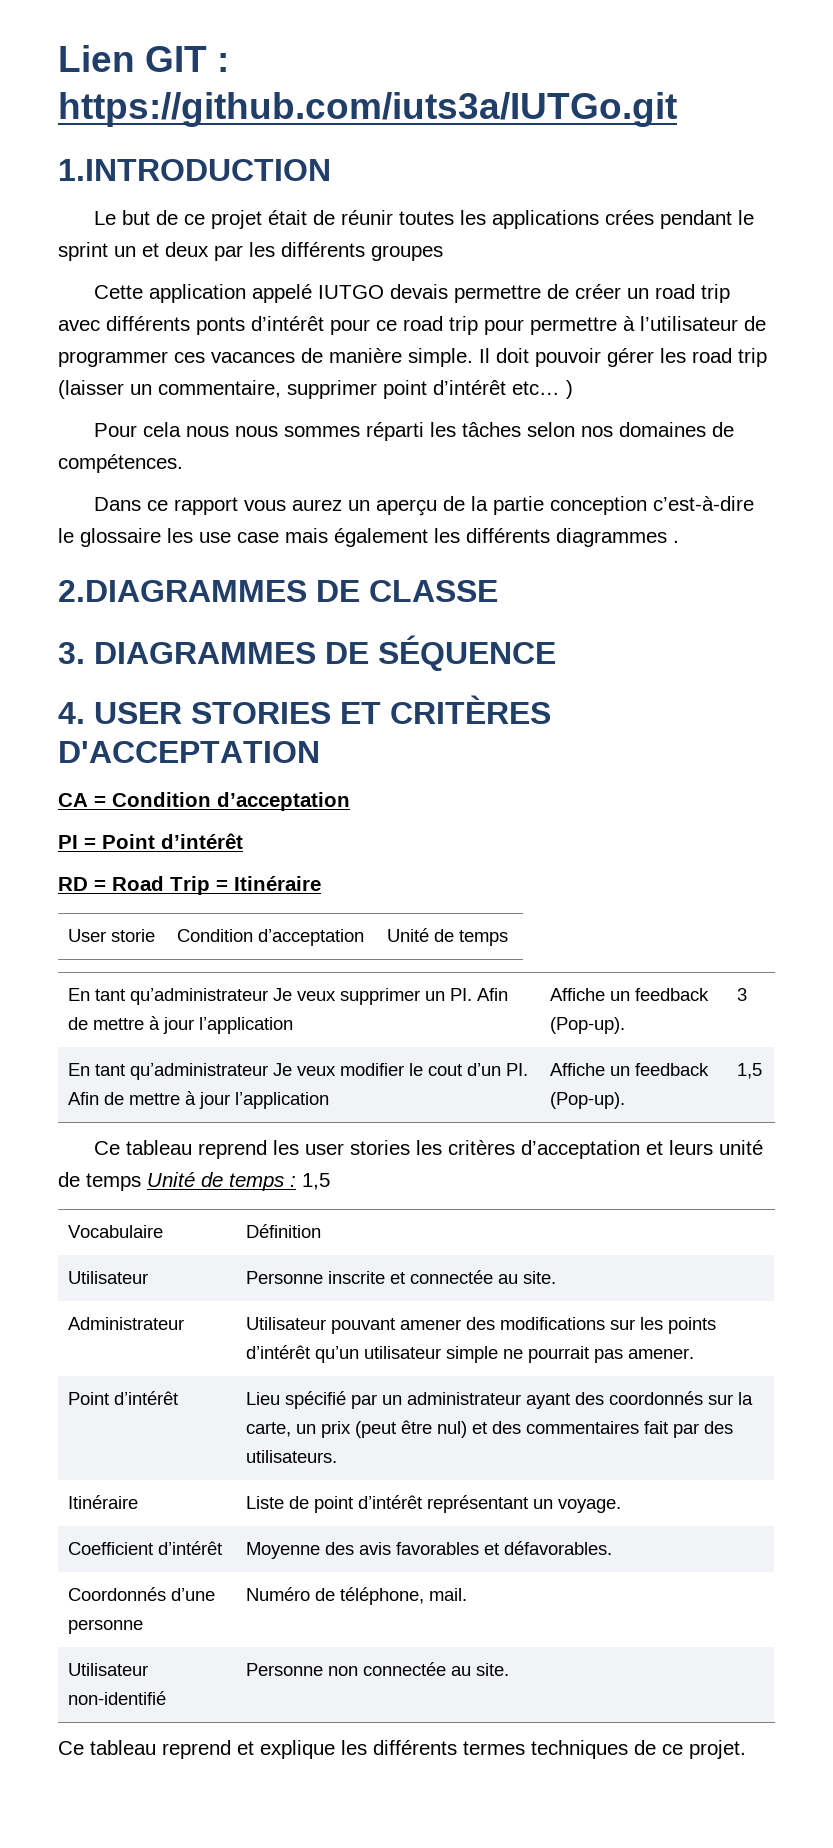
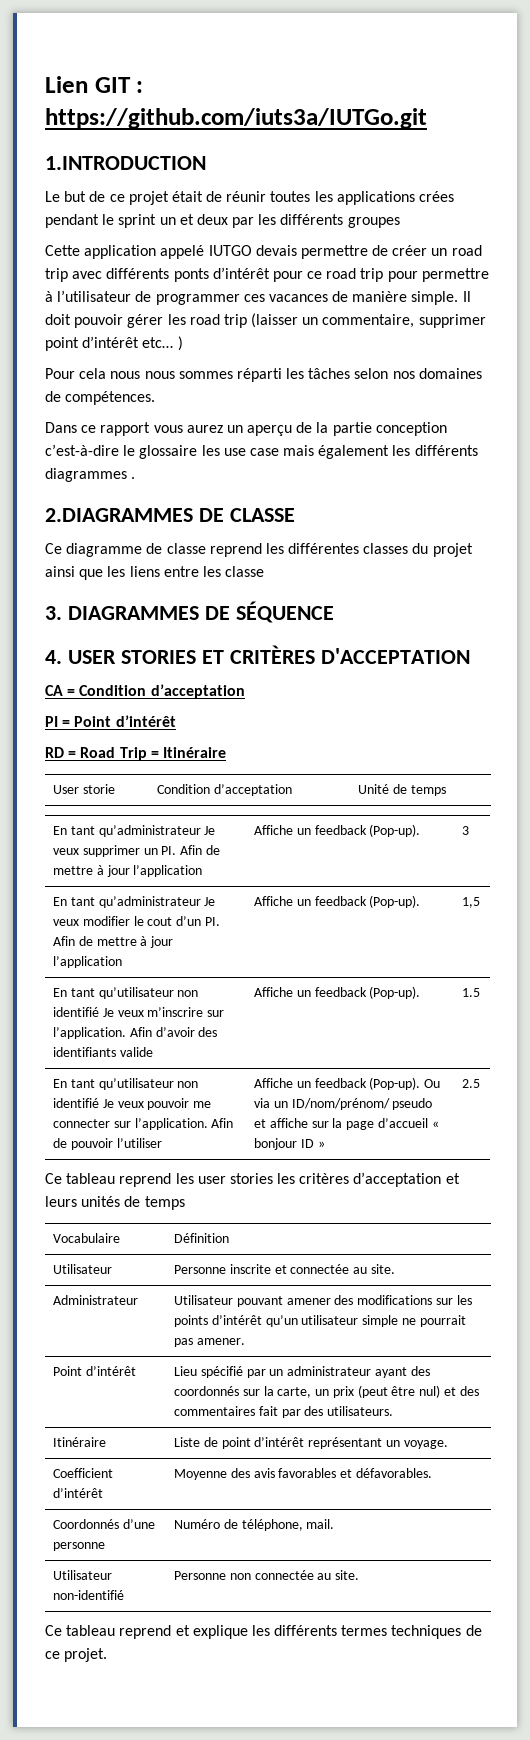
(498, 591) none -> [45,543,473,557] [45,566,265,580] // Ce diagramme de classe reprend les différentes classes du projet ainsi que les liens entre les classe
(763, 1071) none -> [53,987,199,999] [53,1007,225,1017] [53,1027,218,1039] [53,1047,153,1057] [254,986,421,999] [462,988,481,997] [53,1078,199,1090] [53,1098,212,1110] [53,1118,234,1130] [53,1138,162,1150] [254,1077,441,1090] [254,1098,433,1110] [254,1118,439,1130] [254,1138,325,1150] [462,1079,481,1088] // En tant qu’utilisateur non identifié Je veux m’inscrire sur l’application. Afin d’avoir des identifiants valide | Affiche un feedback (Pop-up). | 1.5 // En tant qu’utilisateur non identifié Je veux pouvoir me connecter sur l’application. Afin de pouvoir l’utiliser | Affiche un feedback (Pop-up). Ou via un ID/nom/prénom/ pseudo et affiche sur la page d’accueil « bonjour ID » | 2.5
[718,1140,763,1155] [58,1172,330,1191] unité de temps Unité de temps : 1,5 -> [81,1196,185,1210] unités de temps

